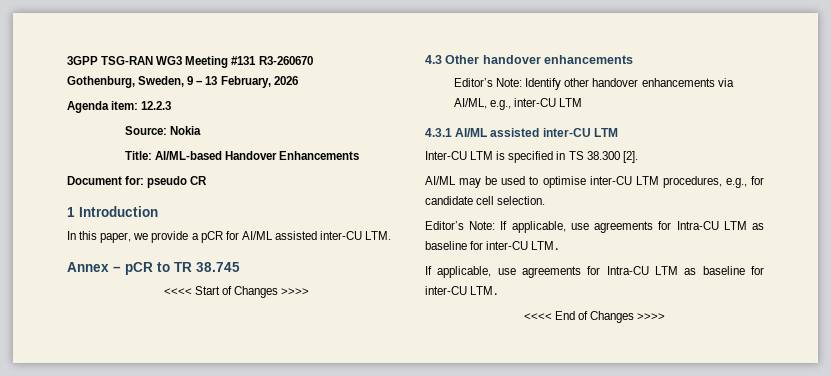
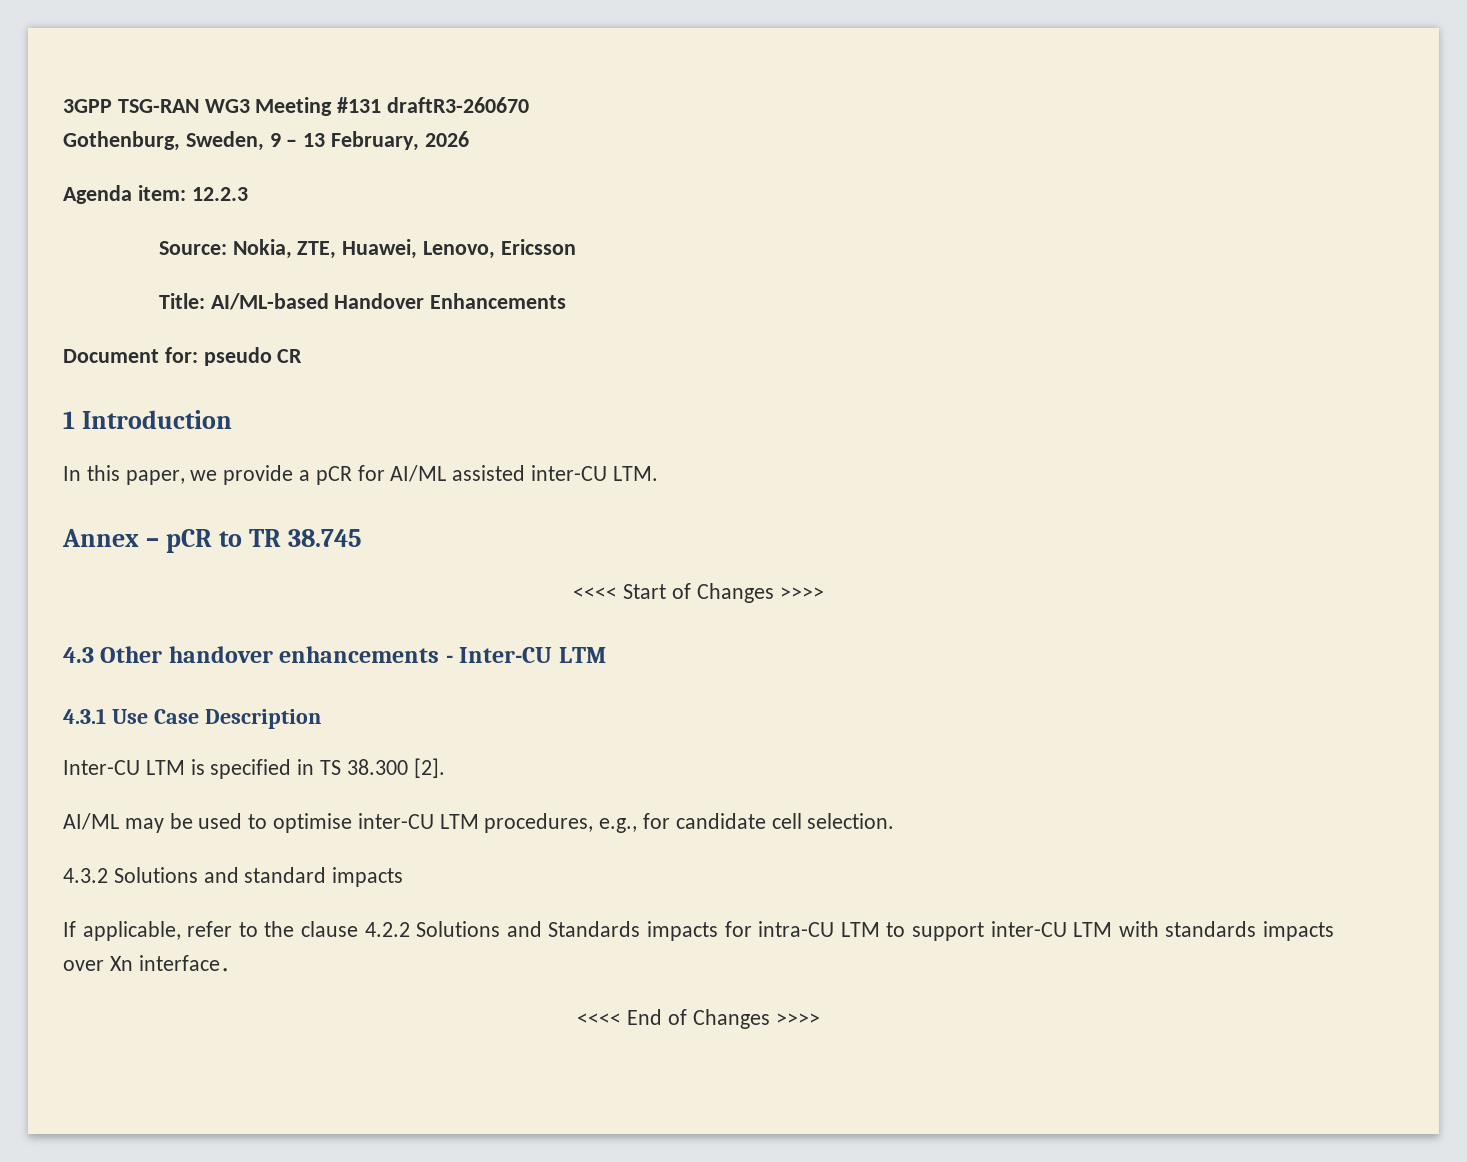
[258,56,313,65] R3-260670 -> [387,97,530,113] draftR3-260670
[170,126,202,135] Nokia -> [232,239,576,259] Nokia, ZTE, Huawei, Lenovo, Ericsson
[453,78,734,90] [453,98,583,110] [425,128,618,137] // Editor’s Note: Identify other handover enhancements via AI/ML, e.g., inter-CU LTM // 4.3.1 AI/ML assisted inter-CU LTM -> [445,647,606,663] [63,708,321,729] - Inter-CU LTM // 4.3.1 Use Case Description
[425,221,764,233] [425,241,567,250] [425,266,764,278] [425,286,494,295] Editor’s Note: If applicable, use agreements for Intra-CU LTM as baseline for inter-CU LTM． // If applicable, use agreements for Intra-CU LTM as baseline for inter-CU LTM -> [63,867,404,887] [63,921,1334,941] [63,955,220,971] 4.3.2 Solutions and standard impacts // If applicable, refer to the clause 4.2.2 Solutions and Standards impacts for intra-CU LTM to support inter-CU LTM with standards impacts over Xn interface

